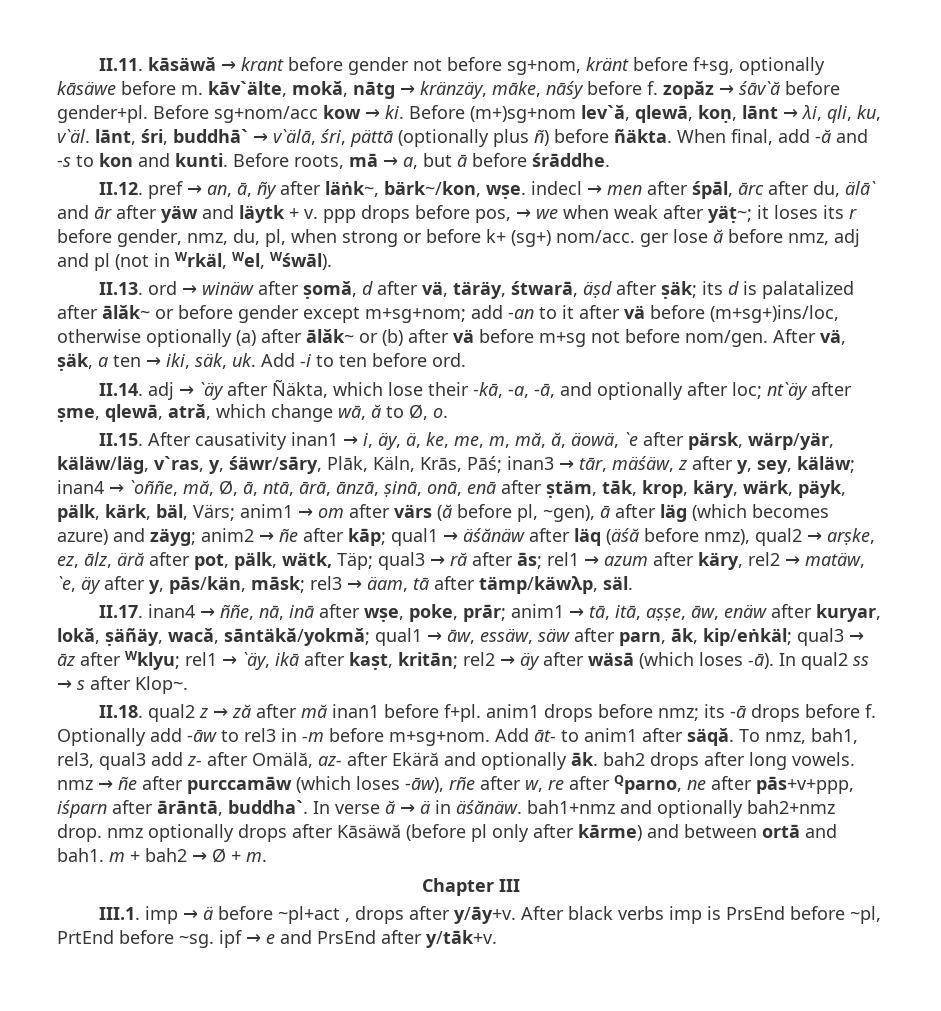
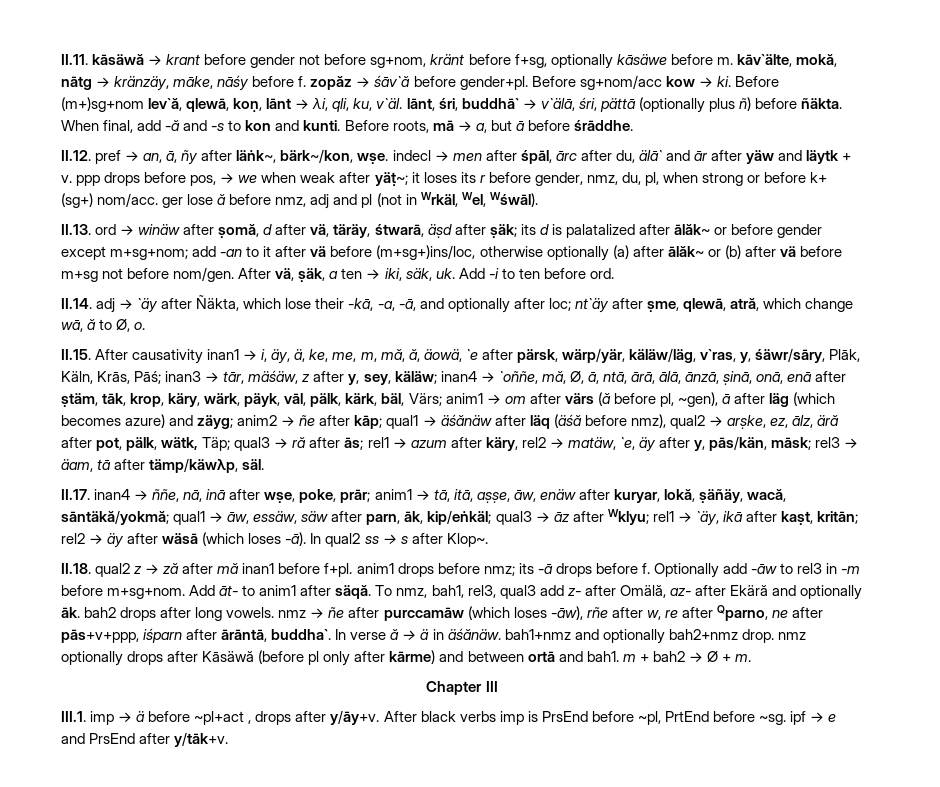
(331, 488) none -> [659,371,681,384] ālā,
(846, 489) none -> [284,393,307,406] vāl,

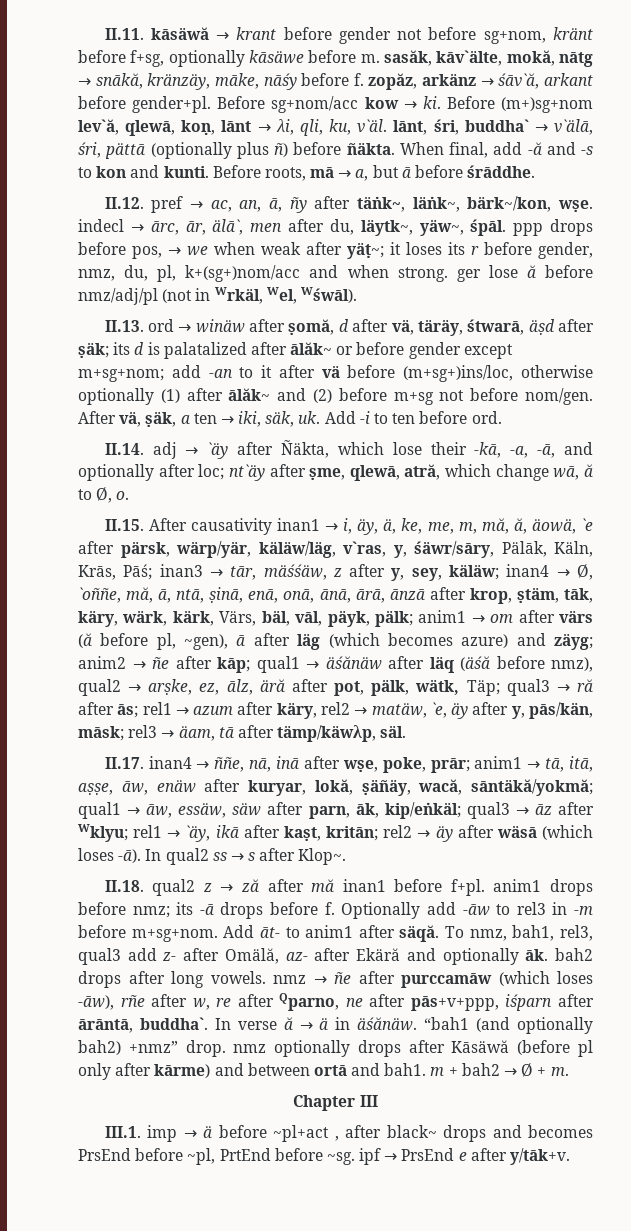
(733, 61) none -> [384,50,432,66] sasăk,
(111, 82) none -> [95,73,143,89] snākă,
[310,75,411,90] zopăz → śāv`ă -> [368,73,593,90] zopăz, arkänz → śāv`ă, arkant
[461,98,519,109] buddhā` -> [464,119,529,132] buddha`
(140, 156) none -> [210,200,232,212] ac,
(233, 155) none -> [356,196,405,212] täṅk~,
[452,150,852,164] [61,175,72,183] men after śpāl, ārc after du, älā` and ār after yäw and läytk + v. -> [150,219,507,236] ārc, ār, älā`, men after du, läytk~, yäw~, śpāl.
[663,172,828,186] [61,193,373,209] when strong or before k+ (sg+) nom/acc. ger lose ă before nmz, adj and pl -> [185,265,594,282] [78,288,158,305] k+(sg+)nom/acc and when strong. ger lose ă before nmz/adj/pl
[612,245,796,259] (a) after ālăk~ or (b) after vä -> [160,388,332,403] (1) after ālăk~ and (2)
[829,349,861,362] Plāk, -> [501,541,547,557] Pälāk,
[248,370,299,384] mäśäw, -> [263,564,327,580] mäśśäw,
(495, 377) none -> [577,564,593,580] Ø,
[569,370,584,384] Ø, -> (154, 595) none
[630,371,847,385] ārā, ālā, ānzā, ṣinā, onā, enā after -> [209,587,512,604] ṣinā, enā, onā, ānā, ārā, ānzā after krop,
[130,393,165,407] krop, -> (593, 595) none
[244,393,442,407] päyk, vāl, pälk, kärk, bäl, Värs; -> [172,610,413,627] kärk, Värs, bäl, vāl, päyk, pälk;
[504,629,738,644] bah1+nmz and optionally bah2+nmz -> [424,1017,594,1034] [78,1040,178,1055] “bah1 (and optionally bah2) +nmz”
[255,710,538,725] drops after y/āy+v. After black verbs imp is -> [345,1125,593,1142] after black~ drops and becomes
[828,714,837,722] [61,733,136,744] e and PrsEnd -> [401,1148,467,1161] PrsEnd e

